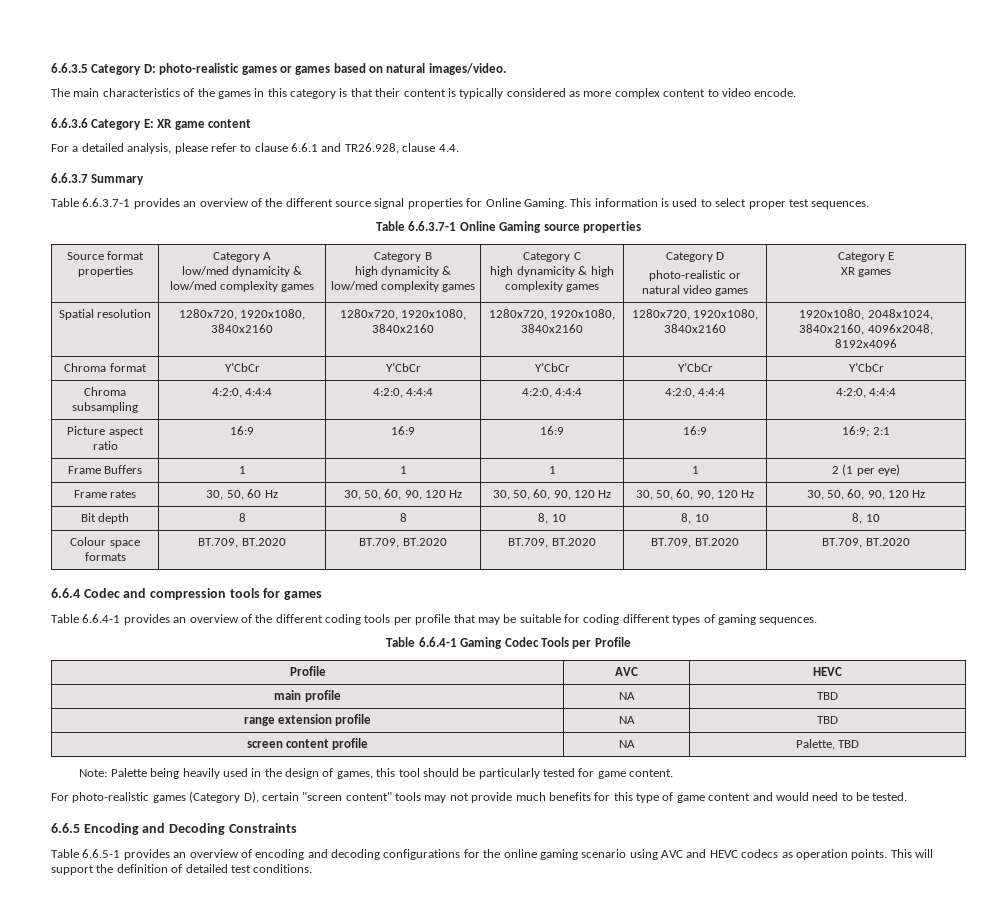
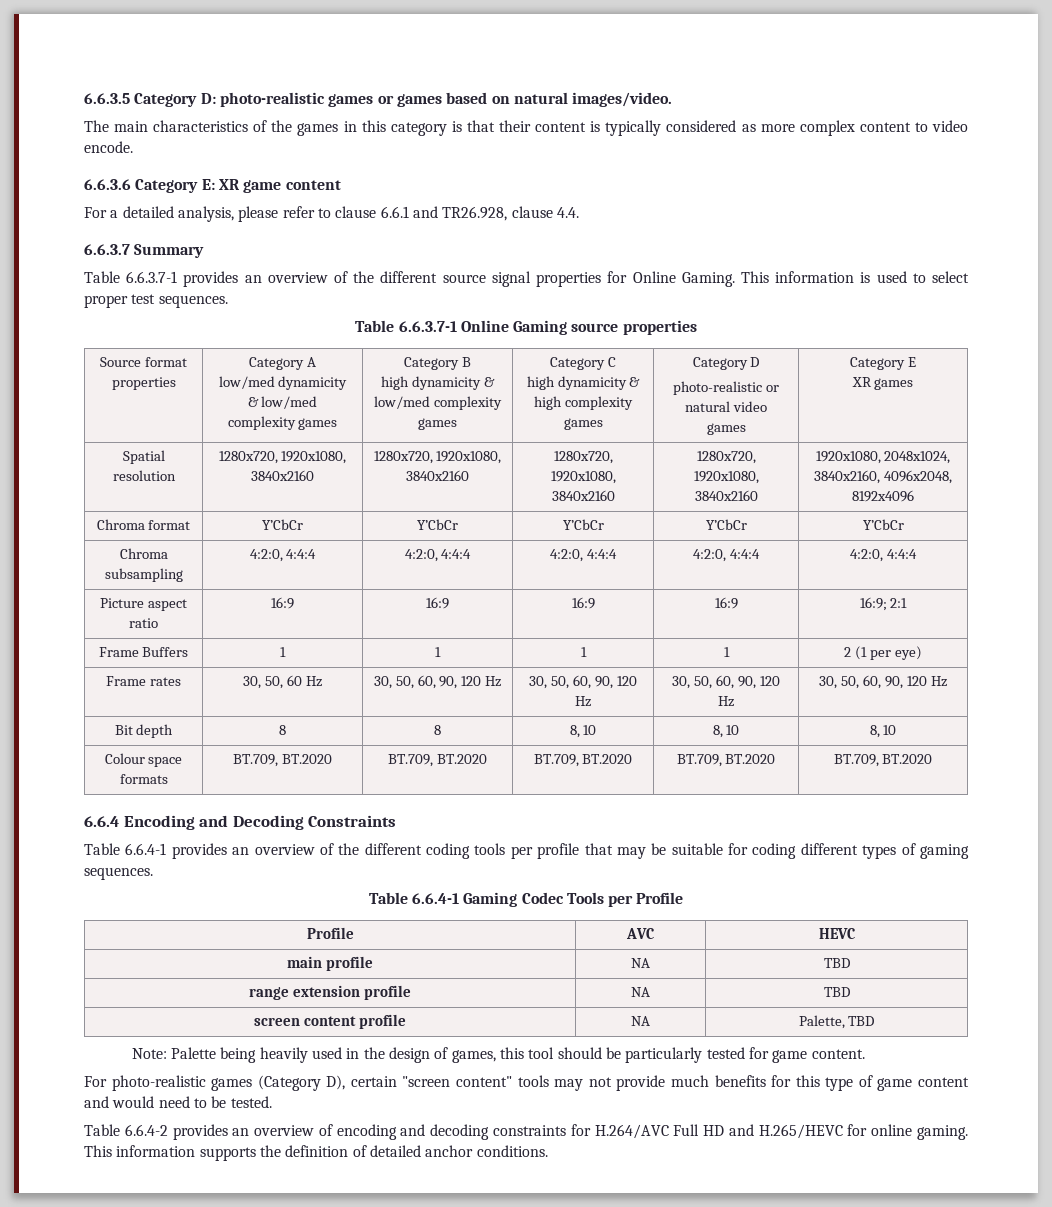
[83,588,322,600] Codec and compression tools for games -> [123,815,397,830] Encoding and Decoding Constraints
[51,823,297,835] [51,849,121,858] // 6.6.5 Encoding and Decoding Constraints // Table 6.6.5-1 -> [84,1124,168,1136] // Table 6.6.4-2
[383,849,933,860] [51,865,94,875] configurations for the online gaming scenario using AVC and HEVC codecs as operation points. This will support -> [492,1124,969,1140] [84,1145,256,1161] constraints for H.264/AVC Full HD and H.265/HEVC for online gaming. This information supports
[230,865,251,873] test -> [425,1145,474,1157] anchor

